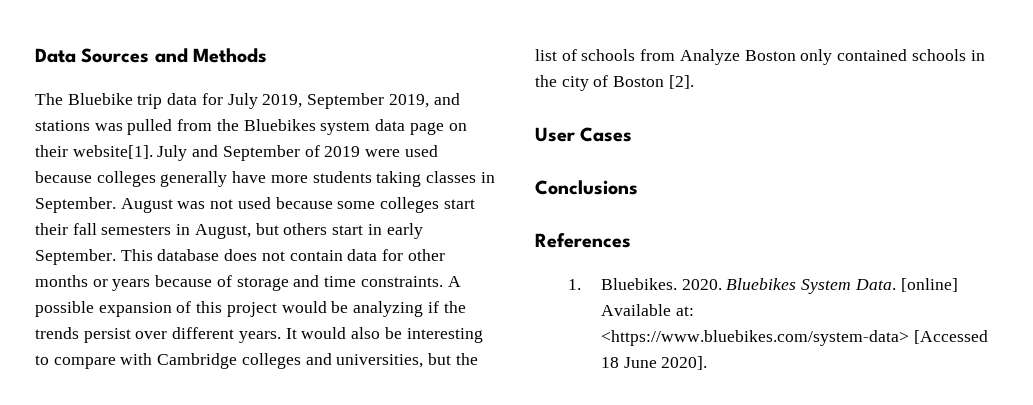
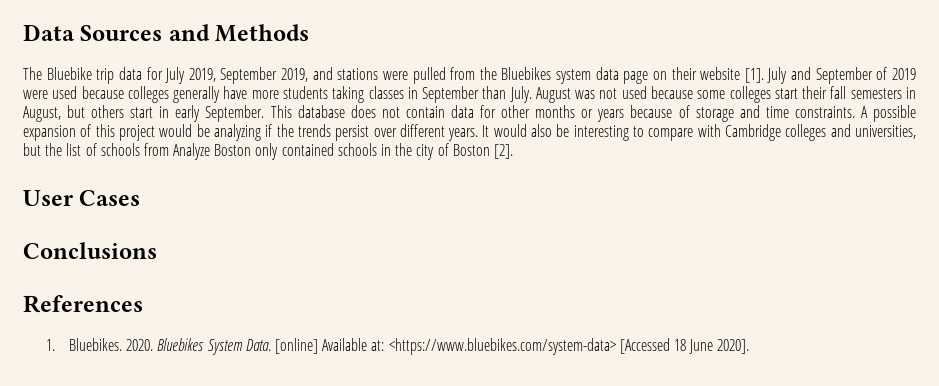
[94,123,123,131] was -> [382,71,408,80] were
[72,145,153,159] website[1]. -> [700,67,764,83] website [1].
[35,197,116,213] September. -> [422,86,532,103] September than July.

